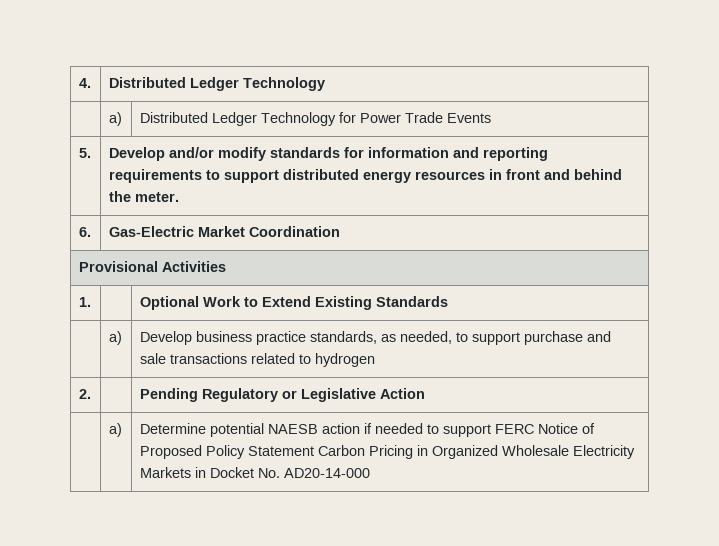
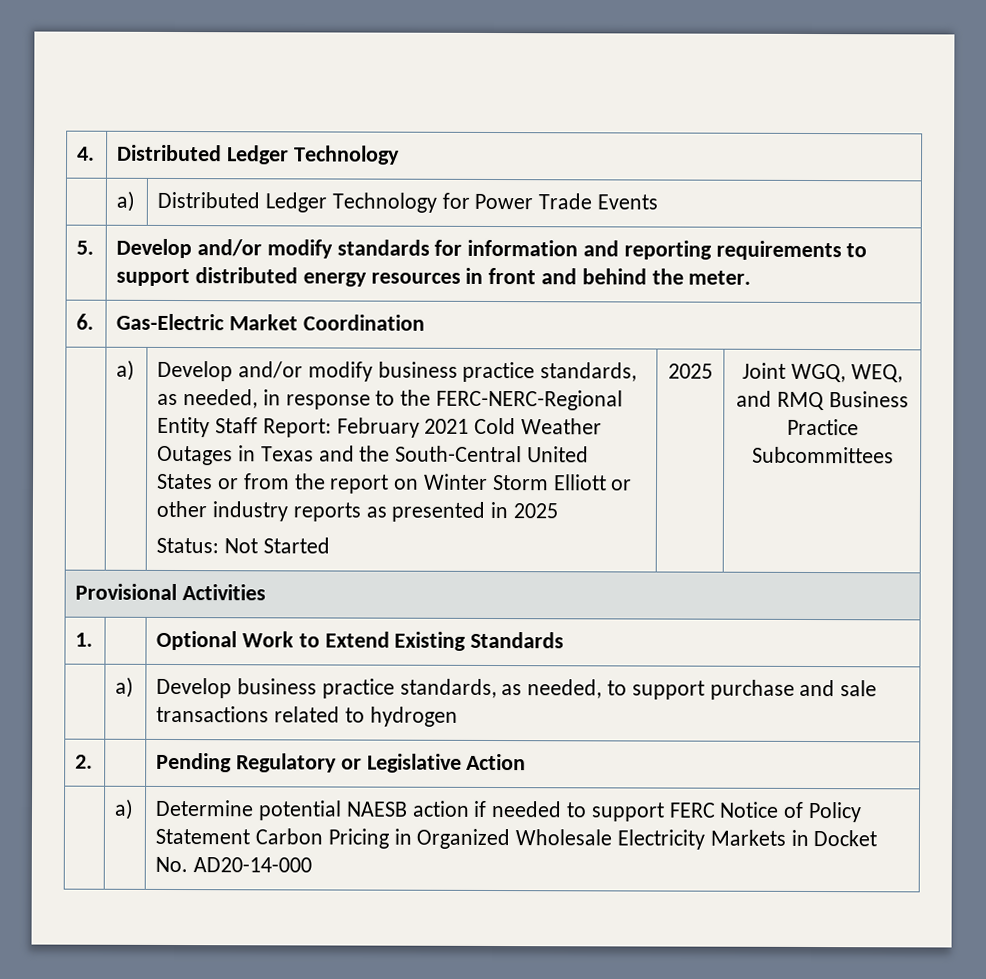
(340, 231) none -> [116,359,136,381] [157,360,638,383] [157,389,623,411] [157,416,602,438] [157,445,589,466] [157,473,633,494] [156,500,558,522] [156,537,330,554] [668,363,713,379] [742,362,903,383] [736,390,909,411] [786,418,859,436] [751,446,894,464] // | a) | Develop and/or modify business practice standards, as needed, in response to the FERC-NERC-Regional Entity Staff Report: February 2021 Cold Weather Outages in Texas and the South-Central United States or from the report on Winter Storm Elliott or other industry reports as presented in 2025 // Status: Not Started | 2025 | Joint WGQ, WEQ, and RMQ Business Practice Subcommittees
[139,445,202,459] Proposed -> (805, 809) none

